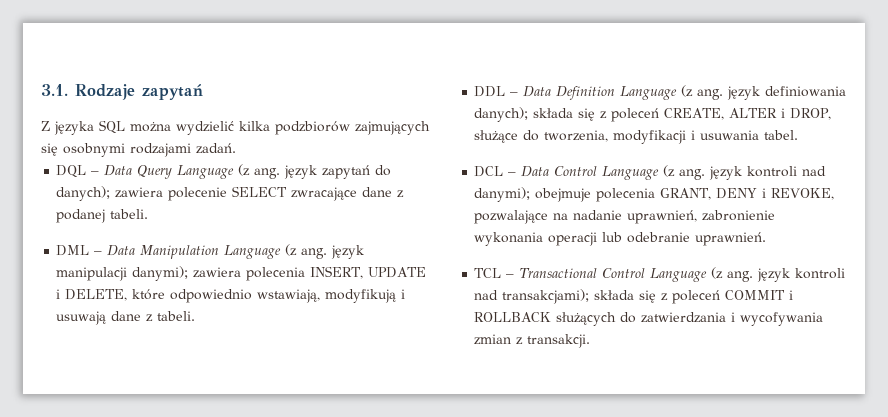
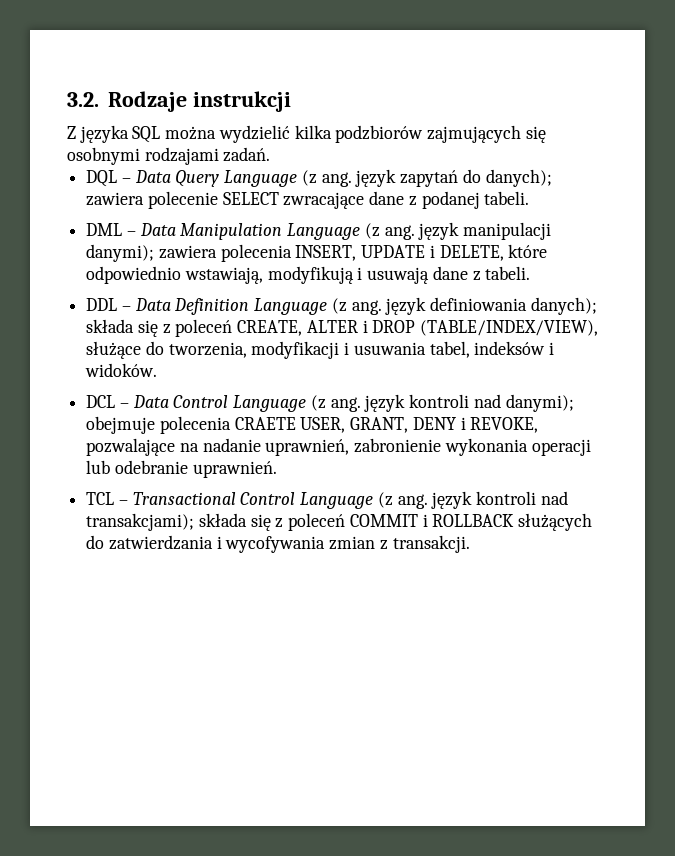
[41,84,203,100] 3.1. Rodzaje zapytań -> [67,91,291,112] 3.2. Rodzaje instrukcji
[790,108,832,120] DROP, -> [372,320,599,336] DROP (TABLE/INDEX/VIEW),
[764,130,799,140] tabel. -> [429,341,555,358] [85,363,158,377] tabel, indeksów i widoków.
(656, 195) none -> [234,417,346,433] CRAETE USER,

